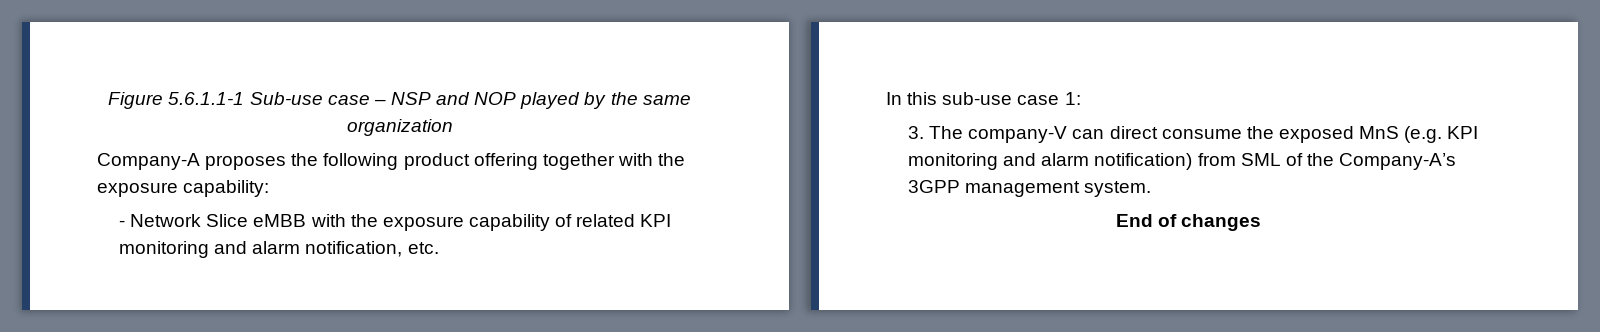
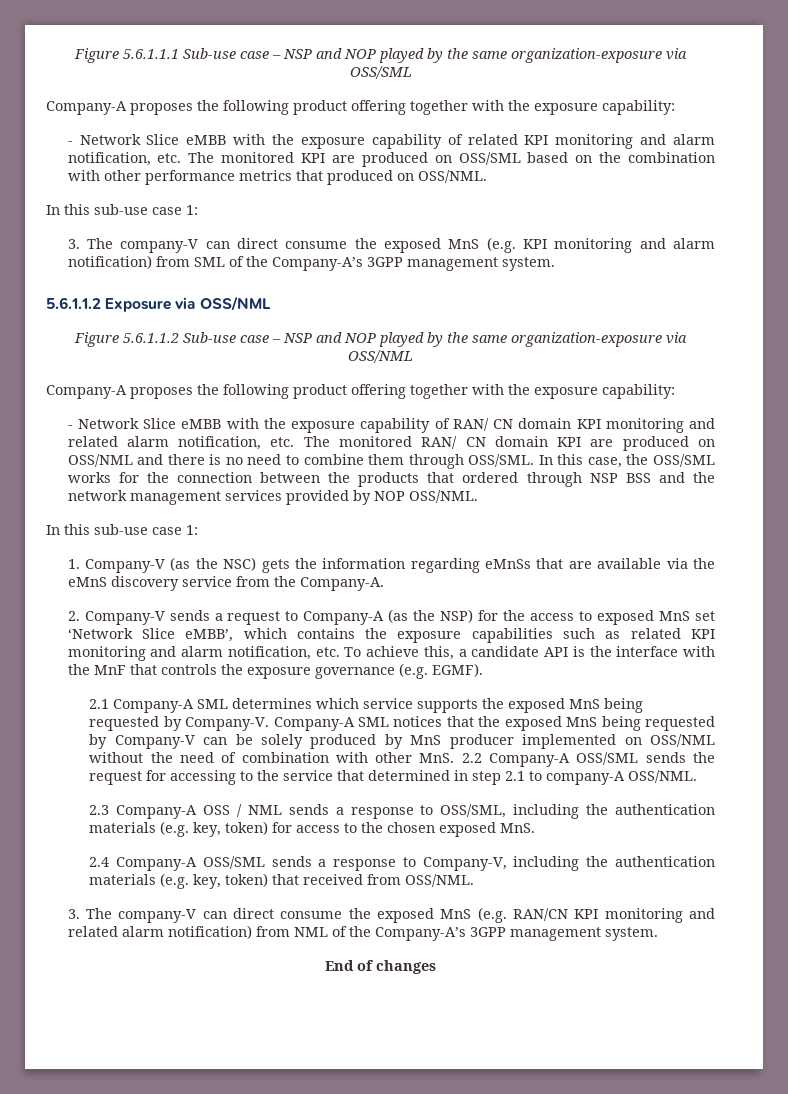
[108,92,245,109] Figure 5.6.1.1-1 -> [74,48,179,63] Figure 5.6.1.1.1
[346,119,453,136] organization -> [511,48,687,63] [349,66,412,79] organization-exposure via OSS/SML
(439, 248) none -> [188,152,715,167] [67,170,487,185] The monitored KPI are produced on OSS/SML based on the combination with other performance metrics that produced on OSS/NML.
(1152, 189) none -> [46,296,271,312] [74,332,687,347] [348,350,413,363] [46,384,675,399] [67,418,715,433] [67,436,716,451] [67,454,716,469] [67,472,716,487] [67,490,478,505] [46,524,198,535] [67,557,716,573] [67,576,384,591] [67,609,716,625] [67,628,715,643] [67,646,715,661] [67,663,483,679] [89,698,644,713] [89,716,715,731] [89,734,715,749] [89,752,715,767] [89,770,698,785] [89,804,716,819] [89,821,536,837] [89,856,715,871] [89,873,475,889] [67,907,715,923] [67,925,658,941] // 5.6.1.1.2 Exposure via OSS/NML // Figure 5.6.1.1.2 Sub-use case – NSP and NOP played by the same organization-exposure via OSS/NML // Company-A proposes the following product offering together with the exposure capability: // - Network Slice eMBB with the exposure capability of RAN/ CN domain KPI monitoring and related alarm notification, etc. The monitored RAN/ CN domain KPI are produced on OSS/NML and there is no need to combine them through OSS/SML. In this case, the OSS/SML works for the connection between the products that ordered through NSP BSS and the network management services provided by NOP OSS/NML. // In this sub-use case 1: // 1. Company-V (as the NSC) gets the information regarding eMnSs that are available via the eMnS discovery service from the Company-A. // 2. Company-V sends a request to Company-A (as the NSP) for the access to exposed MnS set ‘Network Slice eMBB’, which contains the exposure capabilities such as related KPI monitoring and alarm notification, etc. To achieve this, a candidate API is the interface with the MnF that controls the exposure governance (e.g. EGMF). // 2.1 Company-A SML determines which service supports the exposed MnS being requested by Company-V. Company-A SML notices that the exposed MnS being requested by Company-V can be solely produced by MnS producer implemented on OSS/NML without the need of combination with other MnS. 2.2 Company-A OSS/SML sends the request for accessing to the service that determined in step 2.1 to company-A OSS/NML. // 2.3 Company-A OSS / NML sends a response to OSS/SML, including the authentication materials (e.g. key, token) for access to the chosen exposed MnS. // 2.4 Company-A OSS/SML sends a response to Company-V, including the authentication materials (e.g. key, token) that received from OSS/NML. // 3. The company-V can direct consume the exposed MnS (e.g. RAN/CN KPI monitoring and related alarm notification) from NML of the Company-A’s 3GPP management system.

